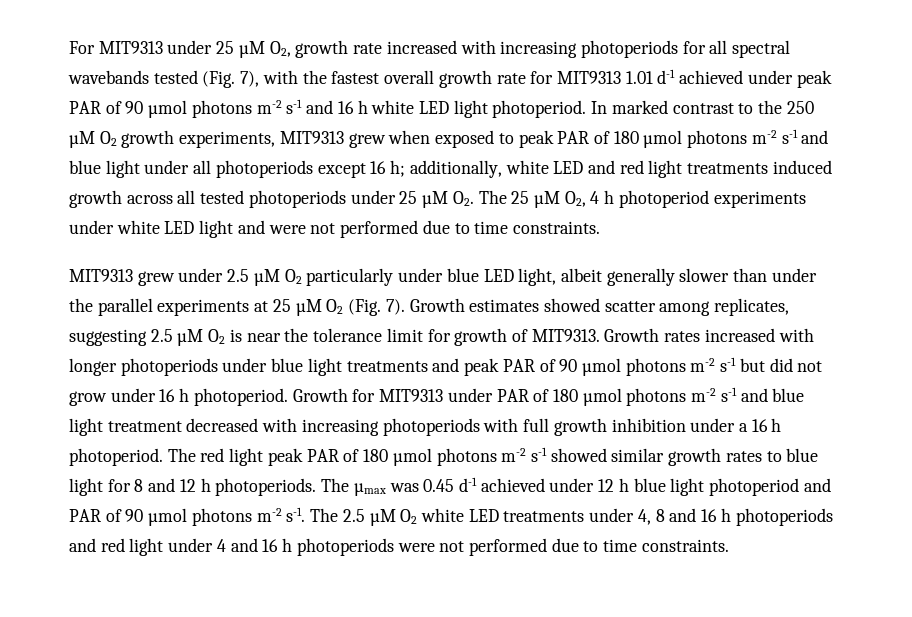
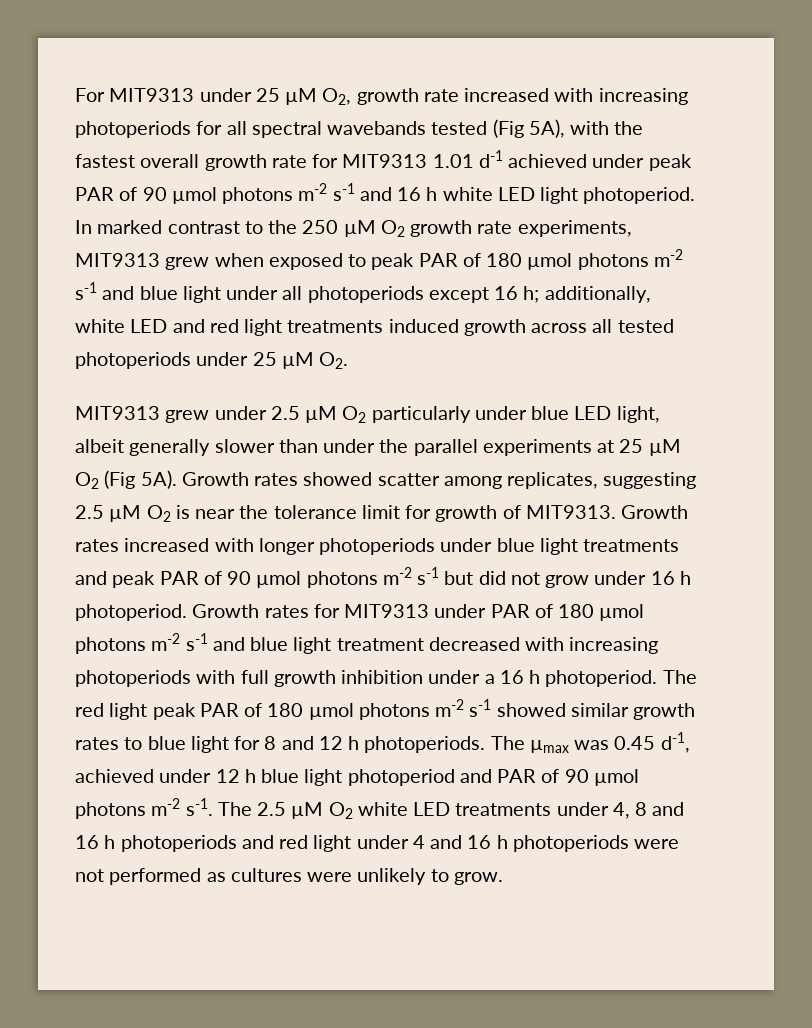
[202,71,260,88] (Fig. 7), -> [492,119,565,138] (Fig 5A),
(175, 139) none -> [477,221,513,234] rate
[478,190,806,208] [69,220,600,238] The 25 µM O2, 4 h photoperiod experiments under white LED light and were not performed due to time constraints. -> (349, 360) none
[348,298,540,316] (Fig. 7). Growth estimates -> [104,470,299,489] (Fig 5A). Growth rates
(348, 395) none -> [264,605,309,618] rates
[458,477,477,492] d-1 -> [660,732,690,753] d-1,
[551,538,729,552] due to time constraints. -> [206,868,503,885] as cultures were unlikely to grow.

